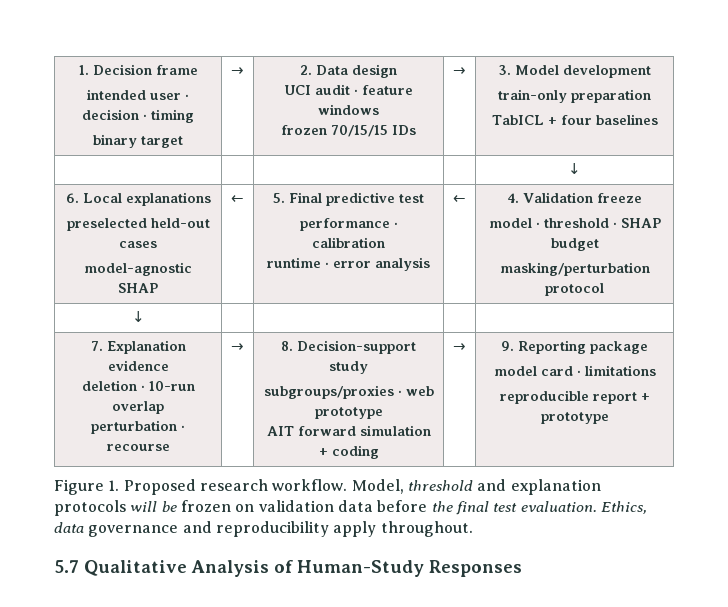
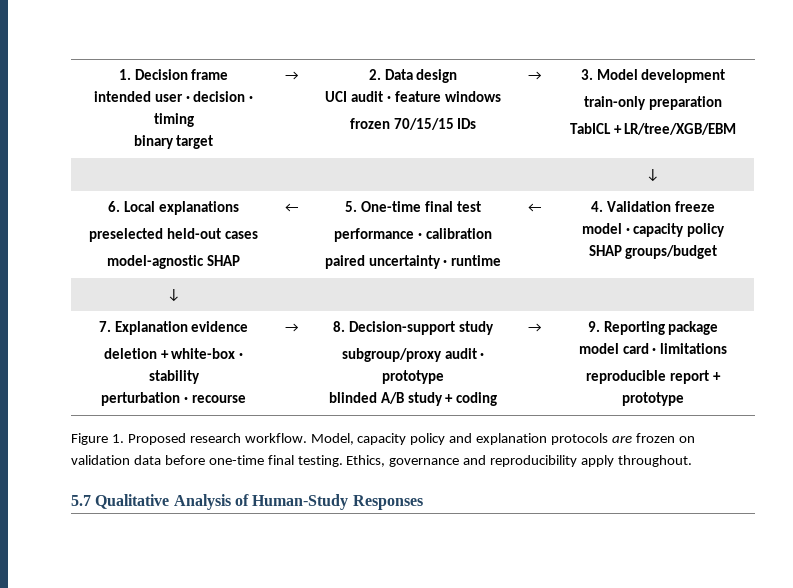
[560,114,658,125] four baselines -> [624,123,737,135] LR/tree/XGB/EBM
[289,192,395,206] Final predictive -> [361,201,453,212] One-time final
[267,257,430,271] runtime · error analysis -> [324,255,502,269] paired uncertainty · runtime
[543,218,661,228] [550,238,599,251] [499,262,650,276] [545,283,604,296] threshold · SHAP budget // masking/perturbation protocol -> [633,223,726,237] [588,245,718,259] capacity policy // SHAP groups/budget
[140,381,195,391] [112,401,164,414] · 10-run overlap -> [160,348,244,359] [148,370,200,384] + white-box · stability
[263,385,434,399] [314,407,383,419] [266,425,431,436] subgroups/proxies · web prototype // AIT forward simulation -> [341,348,485,362] [382,370,444,384] [328,392,443,406] subgroup/proxy audit · prototype // blinded A/B study
[407,480,473,491] threshold -> [357,433,446,445] capacity policy
[130,501,177,512] will be -> [612,435,633,443] are
[431,501,647,515] [54,522,84,533] the final test evaluation. Ethics, data -> [208,455,386,467] one-time final testing. Ethics,

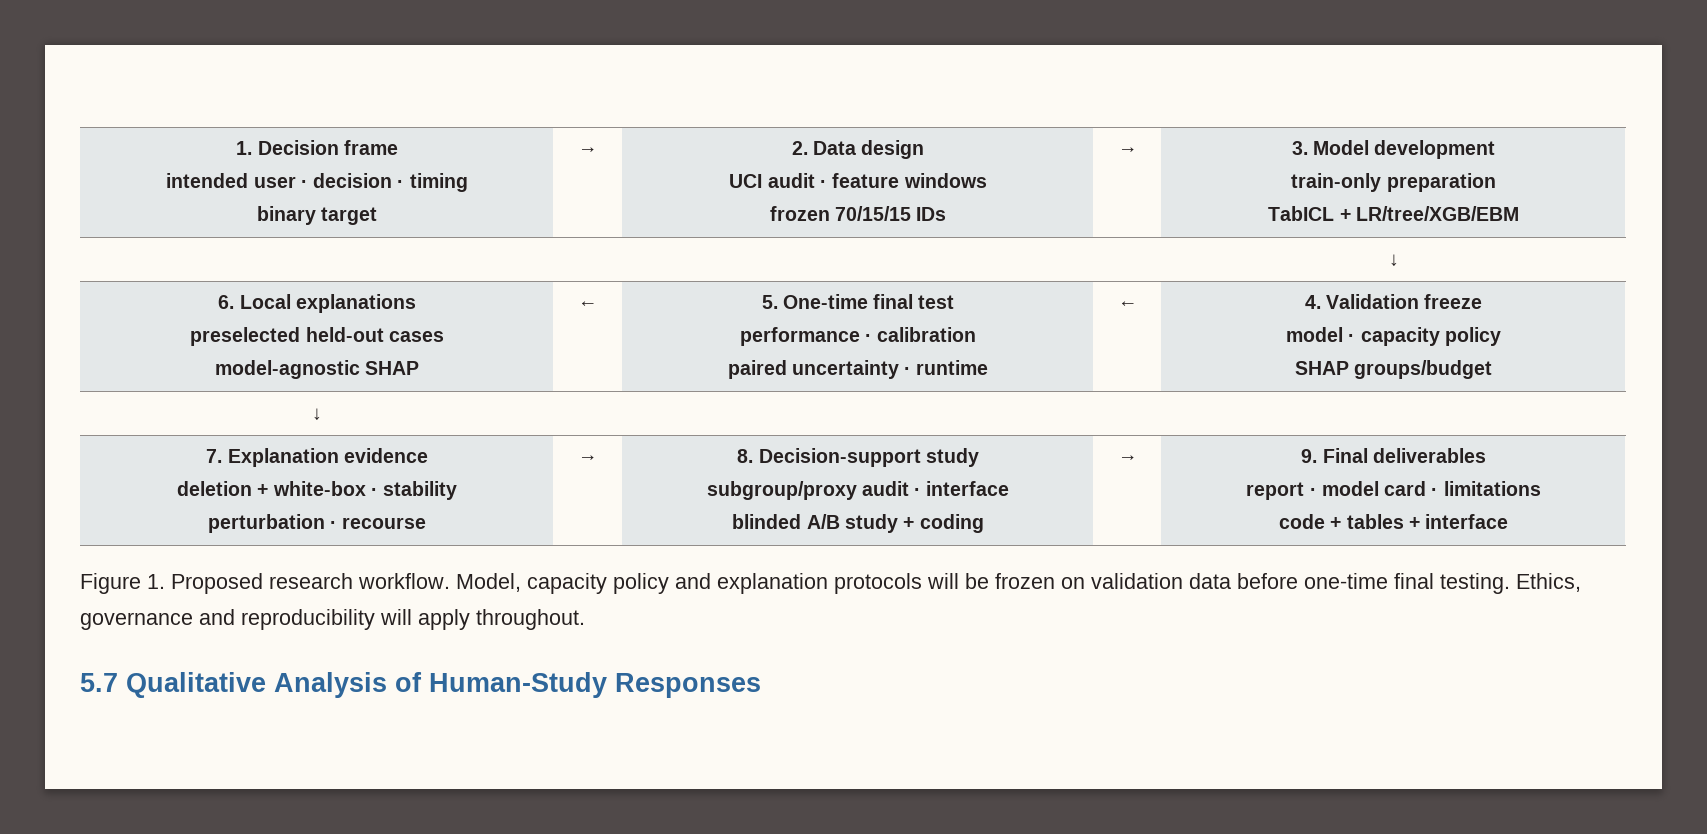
[382,370,444,384] prototype -> [926,481,1010,496] interface
[603,321,719,335] Reporting package // -> [1322,448,1486,463] [1246,482,1317,500] Final deliverables // report ·
[586,370,721,384] [622,392,684,406] reproducible report + prototype -> [1278,514,1509,529] code + tables + interface
[612,435,633,443] are -> [927,573,989,589] will be
(578, 461) none -> [380,609,412,625] will

